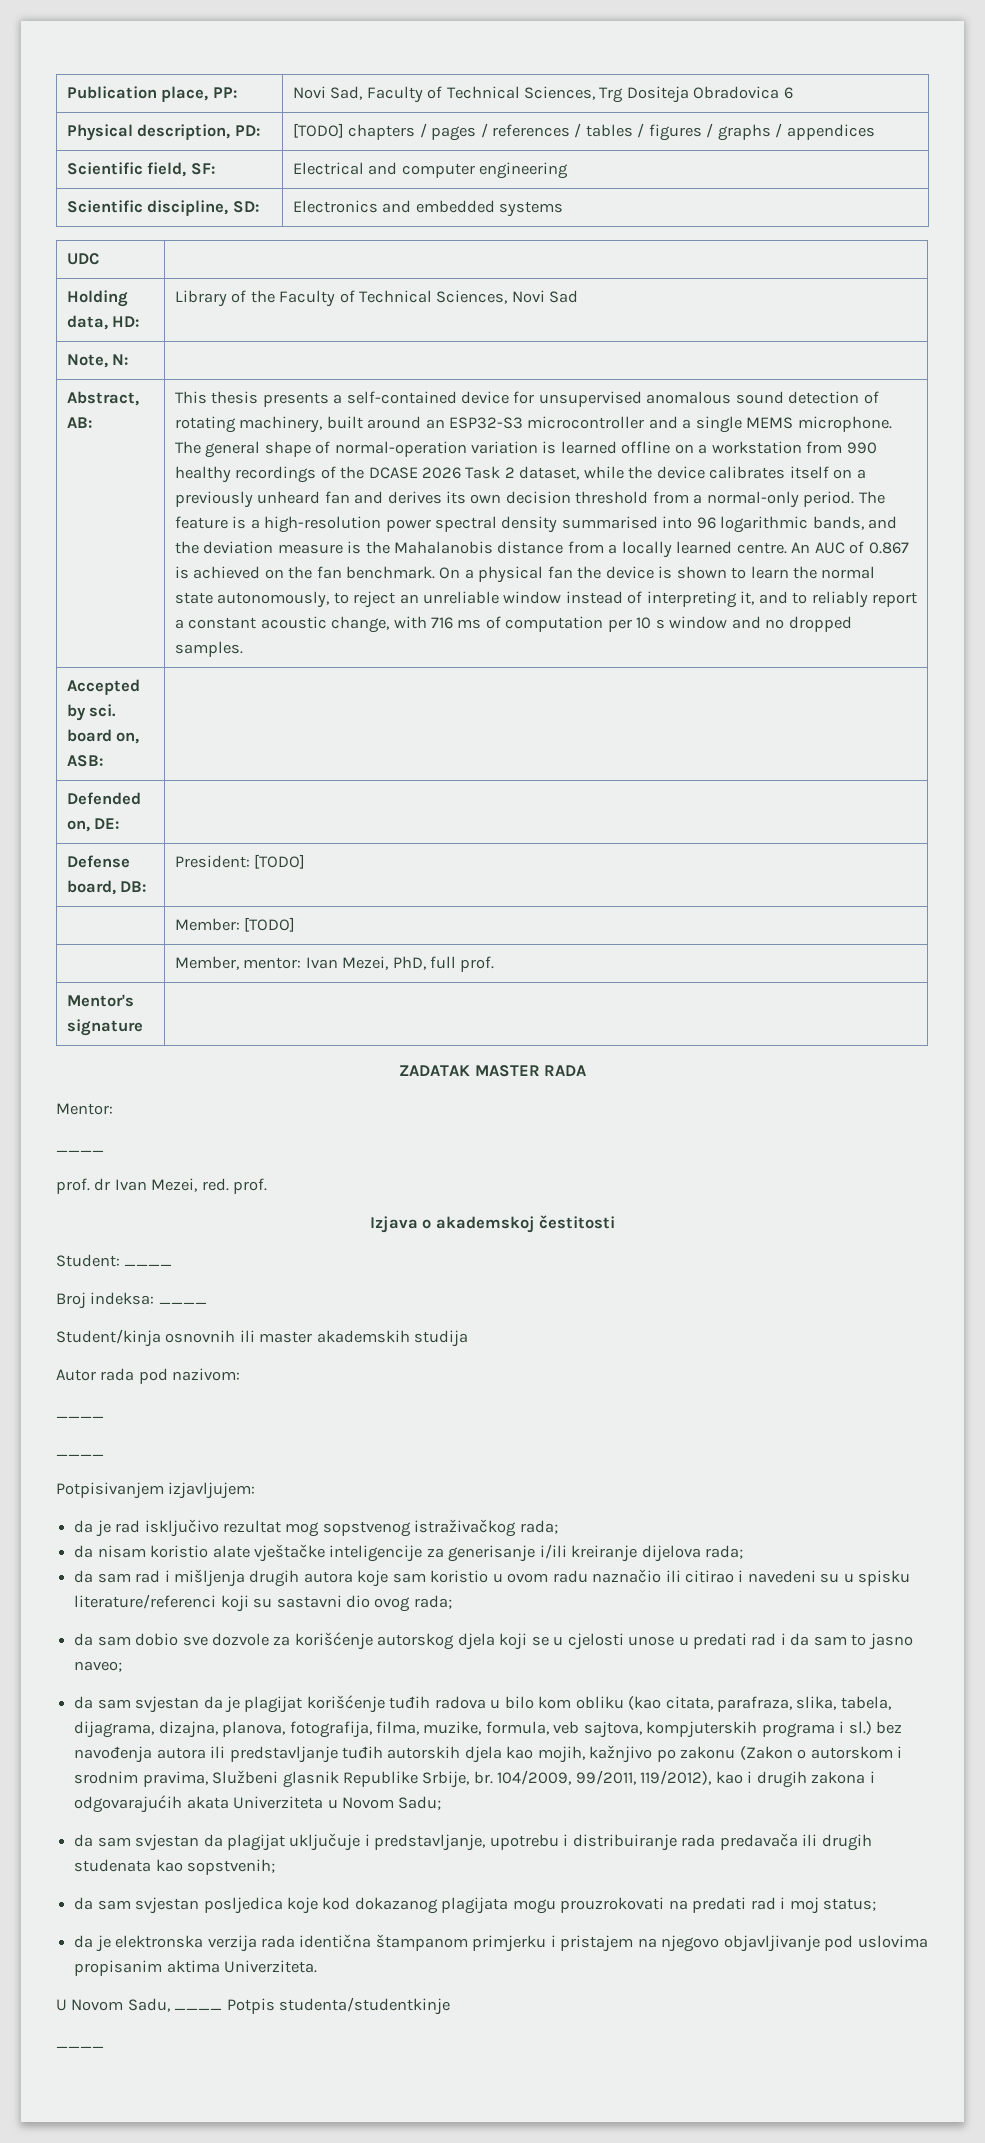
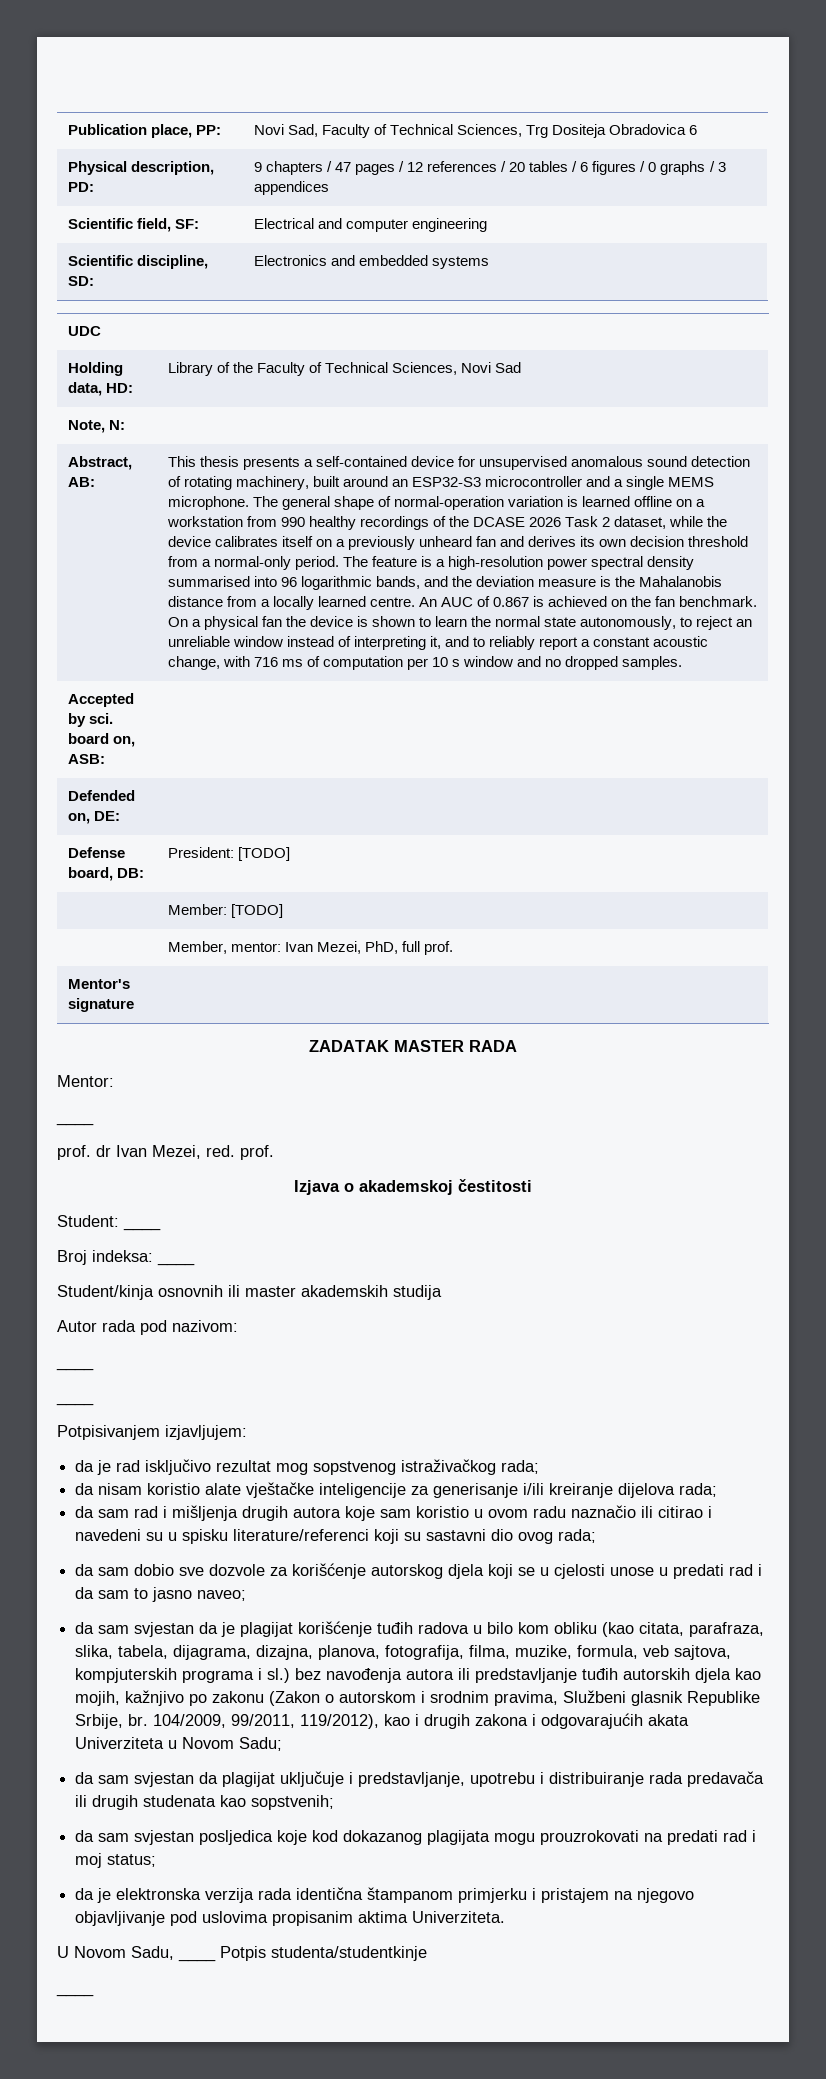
[292,123,344,138] [TODO] -> [253,162,262,172] 9
(427, 130) none -> [334,162,351,172] 47
(488, 130) none -> [406,162,423,172] 12
(582, 130) none -> [509,162,526,172] 20
(645, 130) none -> [580,162,589,172] 6
(714, 130) none -> [648,162,657,172] 0
(783, 130) none -> [717,162,726,172] 3

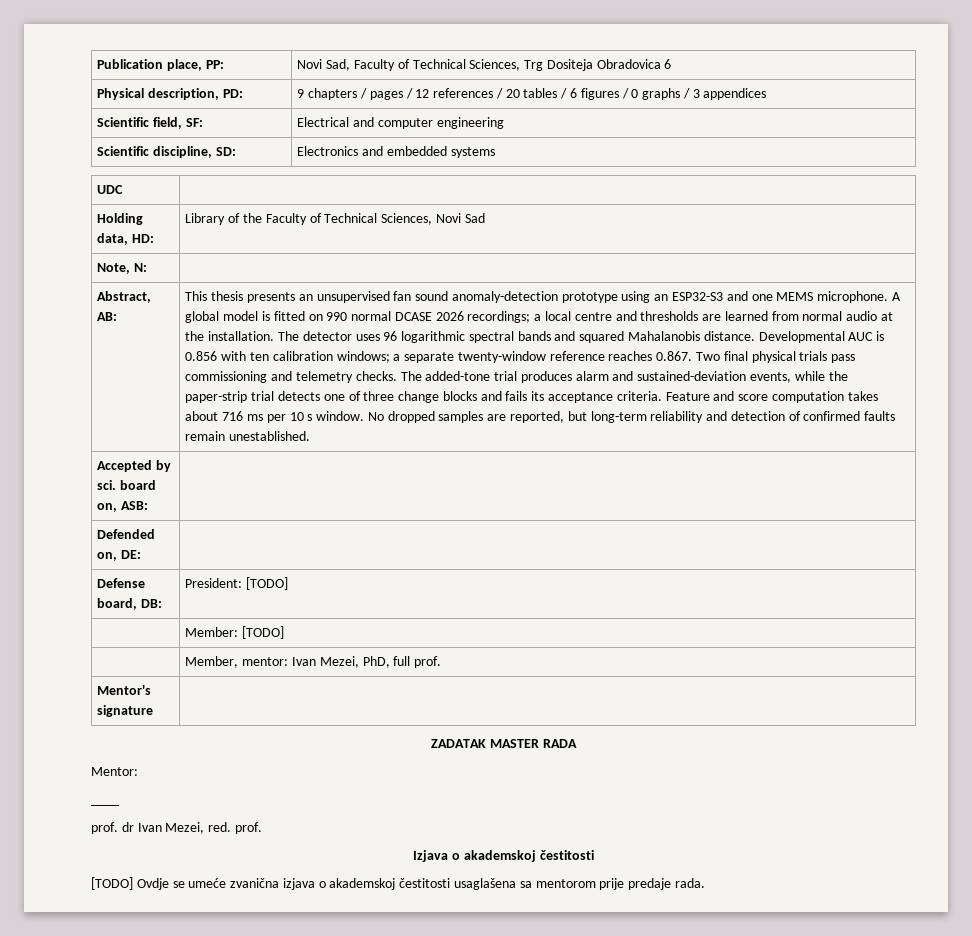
[334,162,351,172] 47 -> (368, 93) none
[303,456,751,470] [167,476,715,490] [167,496,706,510] [166,516,728,530] [167,536,749,550] [167,556,695,570] [167,576,723,590] [167,596,758,610] [167,616,753,630] [167,636,709,650] [167,656,683,670] a self-contained device for unsupervised anomalous sound detection of rotating machinery, built around an ESP32-S3 microcontroller and a single MEMS microphone. The general shape of normal-operation variation is learned offline on a workstation from 990 healthy recordings of the DCASE 2026 Task 2 dataset, while the device calibrates itself on a previously unheard fan and derives its own decision threshold from a normal-only period. The feature is a high-resolution power spectral density summarised into 96 logarithmic bands, and the deviation measure is the Mahalanobis distance from a locally learned centre. An AUC of 0.867 is achieved on the fan benchmark. On a physical fan the device is shown to learn the normal state autonomously, to reject an unreliable window instead of interpreting it, and to reliably report a constant acoustic change, with 716 ms of computation per 10 s window and no dropped samples. -> [298,291,901,303] [185,311,894,323] [185,331,885,343] [185,351,856,363] [185,371,848,383] [185,391,878,403] [185,411,896,423] [185,431,311,441] an unsupervised fan sound anomaly-detection prototype using an ESP32-S3 and one MEMS microphone. A global model is fitted on 990 normal DCASE 2026 recordings; a local centre and thresholds are learned from normal audio at the installation. The detector uses 96 logarithmic spectral bands and squared Mahalanobis distance. Developmental AUC is 0.856 with ten calibration windows; a separate twenty-window reference reaches 0.867. Two final physical trials pass commissioning and telemetry checks. The added-tone trial produces alarm and sustained-deviation events, while the paper-strip trial detects one of three change blocks and fails its acceptance criteria. Feature and score computation takes about 716 ms per 10 s window. No dropped samples are reported, but long-term reliability and detection of confirmed faults remain unestablished.
[57,1215,119,1227] [123,1227,161,1231] [57,1250,153,1265] [157,1262,195,1266] [57,1285,442,1300] [57,1320,238,1335] [56,1367,94,1371] [56,1402,94,1406] [57,1425,247,1440] [75,1459,540,1475] [75,1482,718,1498] [75,1505,713,1521] [75,1529,597,1544] [75,1563,763,1579] [75,1587,247,1602] [75,1621,765,1637] [75,1645,732,1660] [75,1668,762,1683] [75,1690,761,1706] [75,1713,690,1729] [75,1737,283,1751] [75,1771,765,1787] [75,1795,335,1810] [75,1830,757,1845] [75,1853,157,1868] [75,1887,695,1903] [75,1911,506,1926] [57,1946,427,1962] [56,1993,94,1997] Student: ____ // Broj indeksa: ____ // Student/kinja osnovnih ili master akademskih studija // Autor rada pod nazivom: // ____ // ____ // Potpisivanjem izjavljujem: // da je rad isključivo rezultat mog sopstvenog istraživačkog rada; // da nisam koristio alate vještačke inteligencije za generisanje i/ili kreiranje dijelova rada; // da sam rad i mišljenja drugih autora koje sam koristio u ovom radu naznačio ili citirao i navedeni su u spisku literature/referenci koji su sastavni dio ovog rada; // da sam dobio sve dozvole za korišćenje autorskog djela koji se u cjelosti unose u predati rad i da sam to jasno naveo; // da sam svjestan da je plagijat korišćenje tuđih radova u bilo kom obliku (kao citata, parafraza, slika, tabela, dijagrama, dizajna, planova, fotografija, filma, muzike, formula, veb sajtova, kompjuterskih programa i sl.) bez navođenja autora ili predstavljanje tuđih autorskih djela kao mojih, kažnjivo po zakonu (Zakon o autorskom i srodnim pravima, Službeni glasnik Republike Srbije, br. 104/2009, 99/2011, 119/2012), kao i drugih zakona i odgovarajućih akata Univerziteta u Novom Sadu; // da sam svjestan da plagijat uključuje i predstavljanje, upotrebu i distribuiranje rada predavača ili drugih studenata kao sopstvenih; // da sam svjestan posljedica koje kod dokazanog plagijata mogu prouzrokovati na predati rad i moj status; // da je elektronska verzija rada identična štampanom primjerku i pristajem na njegovo objavljivanje pod uslovima propisanim aktima Univerziteta. // U Novom Sadu, ____ Potpis studenta/studentkinje // ____ -> [91,877,705,890] [TODO] Ovdje se umeće zvanična izjava o akademskoj čestitosti usaglašena sa mentorom prije predaje rada.

